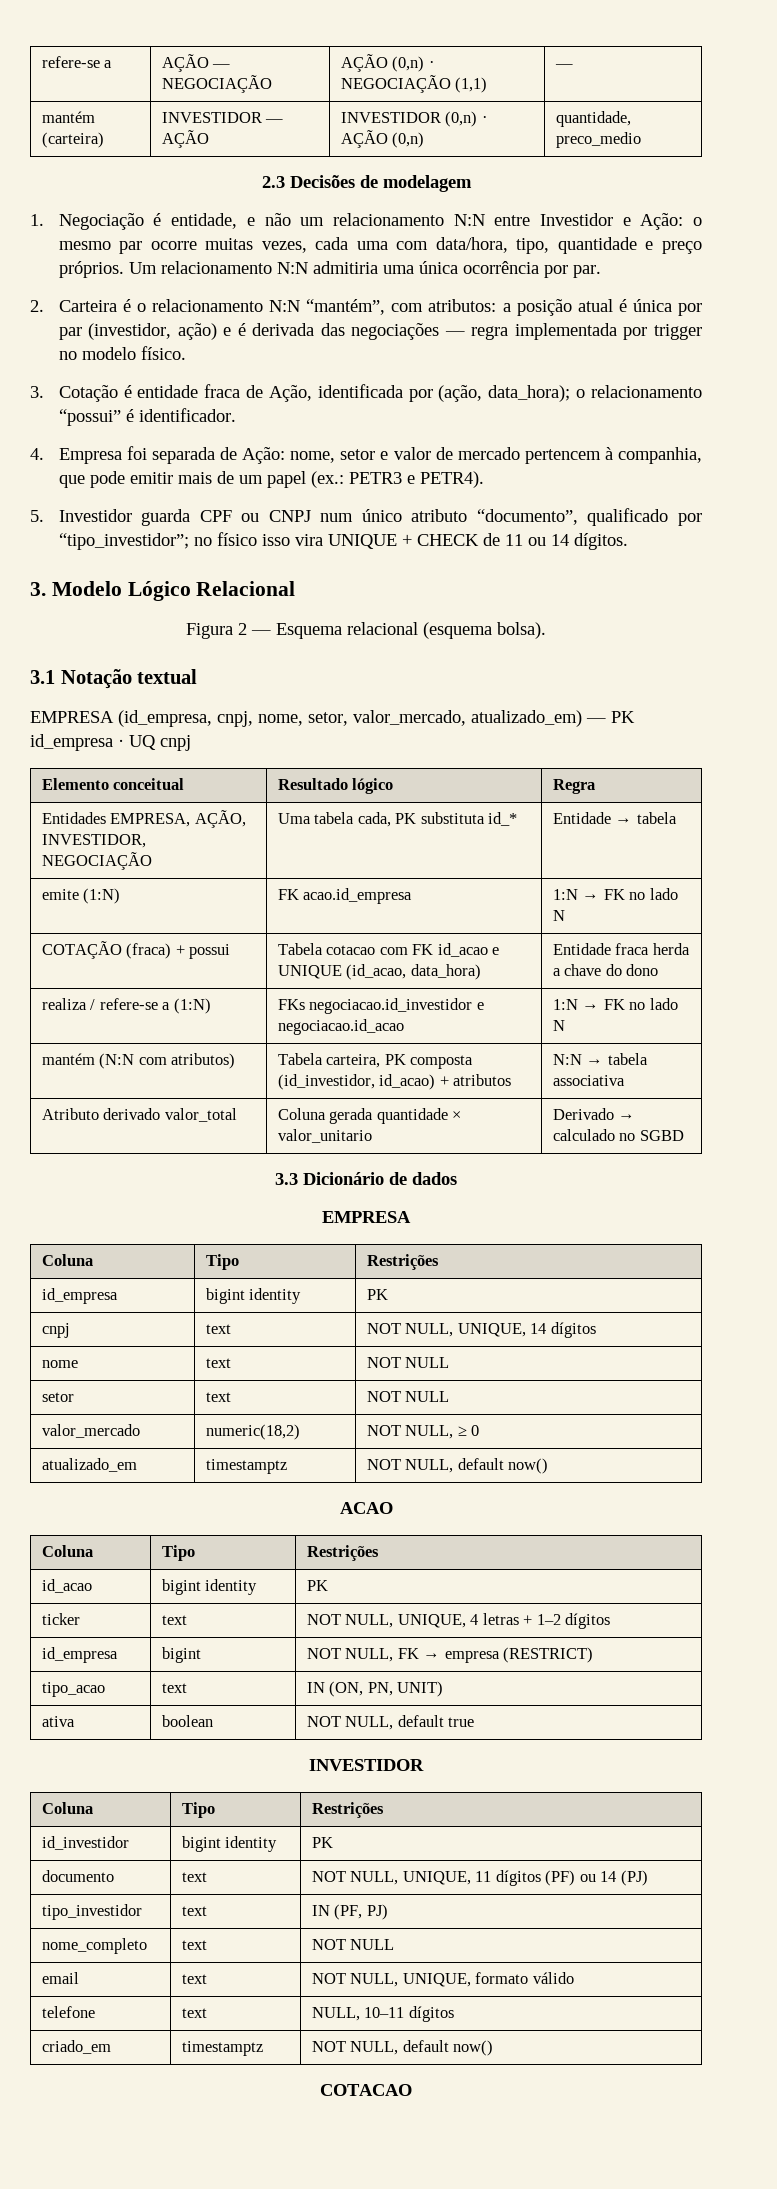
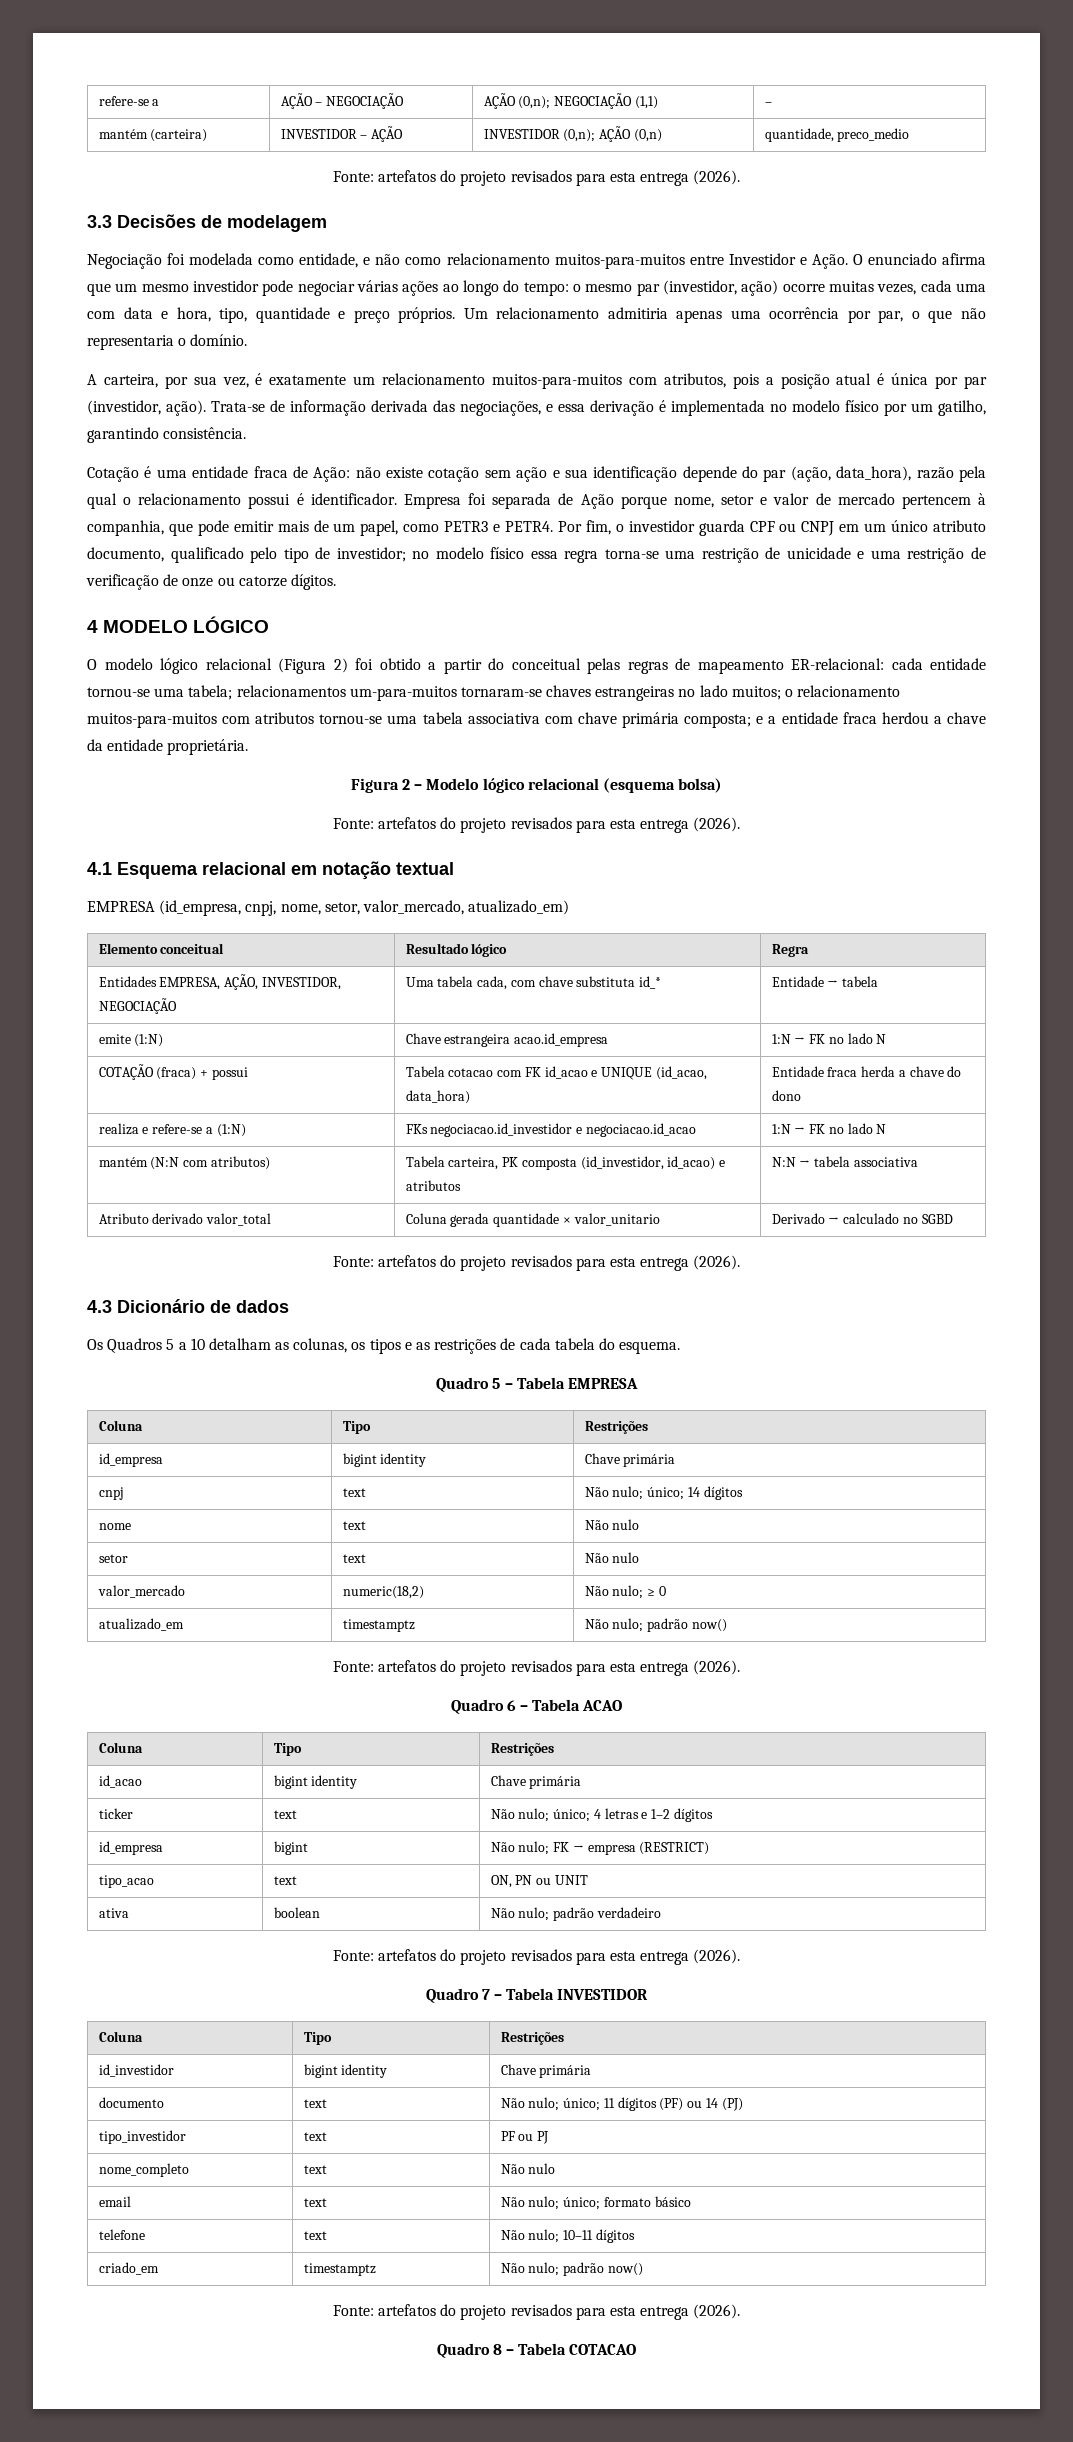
[212,64,231,68] — -> [315,102,323,106] –
[392,56,435,72] (0,n) · -> [518,96,551,109] (0,n);
[555,64,574,68] — -> [764,102,772,106] –
[265,119,284,123] — -> [360,135,368,139] –
[445,111,488,127] (0,n) · -> [563,129,596,142] (0,n);
[261,175,472,192] [30,213,684,230] 2.3 Decisões de modelagem // 1. Negociação é entidade, e não um relacionamento N:N entre Investidor e Ação: -> [332,170,741,186] [87,214,327,232] [87,253,986,269] [87,280,569,296] Fonte: artefatos do projeto revisados para esta entrega (2026). // 3.3 Decisões de modelagem // Negociação foi modelada como entidade, e não como relacionamento muitos-para-muitos entre Investidor e Ação. O enunciado afirma que um mesmo investidor pode negociar várias ações ao longo do tempo:
(143, 247) none -> [663,280,779,296] (investidor, ação)
[435,237,508,253] data/hora, -> [123,307,211,322] data e hora,
[276,261,601,278] [30,299,497,315] N:N admitiria uma única ocorrência por par. // 2. Carteira é o relacionamento N:N “mantém”, com atributos: -> [607,307,986,323] [87,334,248,350] [87,373,759,389] admitiria apenas uma ocorrência por par, o que não representaria o domínio. // A carteira, por sua vez, é exatamente um relacionamento muitos-para-muitos com atributos, pois
[177,323,702,340] [58,346,186,360] [30,386,44,398] ação) e é derivada das negociações — regra implementada por trigger no modelo físico. // 3. -> [166,400,986,416] [87,427,247,443] ação). Trata-se de informação derivada das negociações, e essa derivação é implementada no modelo físico por um gatilho, garantindo consistência. //
(132, 391) none -> [156,469,187,478] uma
[268,384,702,402] [58,409,121,426] Ação, identificada por (ação, data_hora); o relacionamento “possui” -> [313,466,987,482] [87,493,291,509] Ação: não existe cotação sem ação e sua identificação depende do par (ação, data_hora), razão pela qual o relacionamento possui
[30,448,44,460] // 4. -> (397, 499) none
[242,447,286,464] Ação: -> [580,494,667,509] Ação porque
[266,471,484,488] [30,508,702,526] [58,532,628,550] [30,581,296,601] [186,622,546,639] [30,669,132,689] papel (ex.: PETR3 e PETR4). // 5. Investidor guarda CPF ou CNPJ num único atributo “documento”, qualificado por “tipo_investidor”; no físico isso vira UNIQUE + CHECK de 11 ou 14 dígitos. // 3. Modelo Lógico Relacional // Figura 2 — Esquema relacional (esquema bolsa). // 3.1 Notação -> [360,520,987,536] [87,547,986,563] [86,574,336,590] [87,616,270,633] [87,658,986,674] [87,685,901,701] [87,712,987,728] [87,739,249,755] [350,778,723,793] [332,817,741,833] [87,861,391,880] papel, como PETR3 e PETR4. Por fim, o investidor guarda CPF ou CNPJ em um único atributo documento, qualificado pelo tipo de investidor; no modelo físico essa regra torna-se uma restrição de unicidade e uma restrição de verificação de onze ou catorze dígitos. // 4 MODELO LÓGICO // O modelo lógico relacional (Figura 2) foi obtido a partir do conceitual pelas regras de mapeamento ER-relacional: cada entidade tornou-se uma tabela; relacionamentos um-para-muitos tornaram-se chaves estrangeiras no lado muitos; o relacionamento muitos-para-muitos com atributos tornou-se uma tabela associativa com chave primária composta; e a entidade fraca herdou a chave da entidade proprietária. // Figura 2 – Modelo lógico relacional (esquema bolsa) // Fonte: artefatos do projeto revisados para esta entrega (2026). // 4.1 Esquema relacional em notação
[586,711,635,723] [30,734,191,751] — PK id_empresa · UQ cnpj -> (570, 907) none
[395,813,417,824] PK -> [510,976,573,987] com chave
[278,889,300,900] FK -> [405,1033,511,1047] Chave estrangeira
[90,999,96,1010] / -> [142,1127,149,1134] e
[439,1076,449,1086] + -> [719,1160,726,1167] e
[275,1172,457,1185] 3.3 Dicionário de dados // -> [332,1255,741,1271] [87,1299,289,1313] [87,1338,681,1354] [436,1377,565,1392] Fonte: artefatos do projeto revisados para esta entrega (2026). // 4.3 Dicionário de dados // Os Quadros 5 a 10 detalham as colunas, os tipos e as restrições de cada tabela do esquema. // Quadro 5 – Tabela
[367,1289,389,1300] PK -> [584,1453,676,1467] Chave primária
[367,1323,526,1337] NOT NULL, UNIQUE, -> [584,1486,685,1500] Não nulo; único;
[367,1357,450,1368] NOT NULL -> [584,1519,640,1530] Não nulo
[367,1391,450,1402] NOT NULL -> [584,1552,640,1563] Não nulo
[367,1425,454,1439] NOT NULL, -> [584,1585,644,1599] Não nulo;
[367,1458,549,1474] NOT NULL, default now() // -> [584,1618,727,1632] [332,1660,741,1676] [450,1699,581,1714] Não nulo; padrão now() // Fonte: artefatos do projeto revisados para esta entrega (2026). // Quadro 6 – Tabela
[307,1580,329,1591] PK -> [490,1775,582,1789] Chave primária
[307,1614,466,1628] NOT NULL, UNIQUE, -> [490,1808,591,1822] Não nulo; único;
[523,1615,533,1625] + -> [641,1812,648,1819] e
[307,1648,394,1662] NOT NULL, -> [490,1841,550,1855] Não nulo;
[307,1681,444,1697] [42,1716,76,1727] [162,1715,214,1727] [307,1715,475,1730] IN (ON, PN, UNIT) // ativa | boolean | NOT NULL, default true // -> [490,1875,588,1888] [98,1908,129,1918] [273,1907,320,1918] [490,1907,661,1921] [332,1949,741,1965] [425,1988,555,2003] ON, PN ou UNIT // ativa | boolean | Não nulo; padrão verdadeiro // Fonte: artefatos do projeto revisados para esta entrega (2026). // Quadro 7 – Tabela
[312,1837,334,1848] PK -> [500,2064,592,2078] Chave primária
[312,1871,471,1885] NOT NULL, UNIQUE, -> [500,2097,601,2111] Não nulo; único;
[312,1904,388,1920] IN (PF, PJ) -> [500,2131,550,2144] PF ou PJ
[312,1939,395,1950] NOT NULL -> [500,2163,556,2174] Não nulo
[312,1972,574,1987] NOT NULL, UNIQUE, formato válido -> [500,2196,691,2210] Não nulo; único; formato básico
[312,2007,361,2021] NULL, -> [500,2229,560,2243] Não nulo;
[312,2040,494,2056] NOT NULL, default now() // -> [500,2262,643,2276] [332,2304,741,2320] [436,2343,567,2358] Não nulo; padrão now() // Fonte: artefatos do projeto revisados para esta entrega (2026). // Quadro 8 – Tabela

